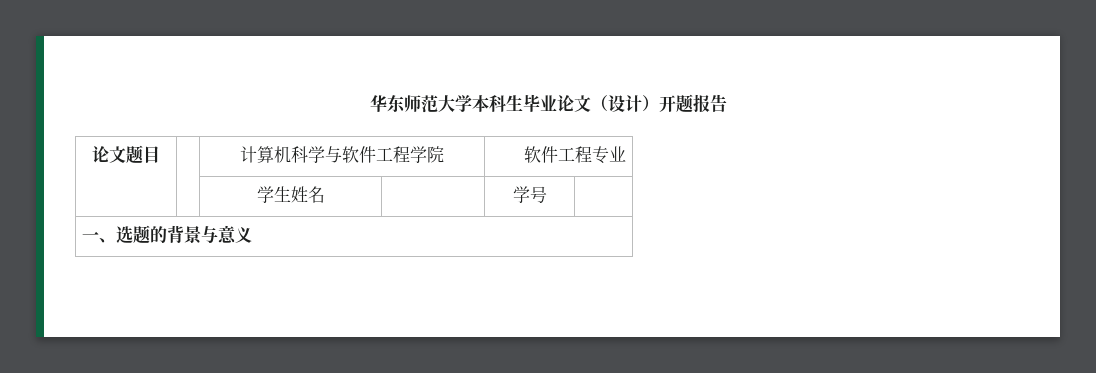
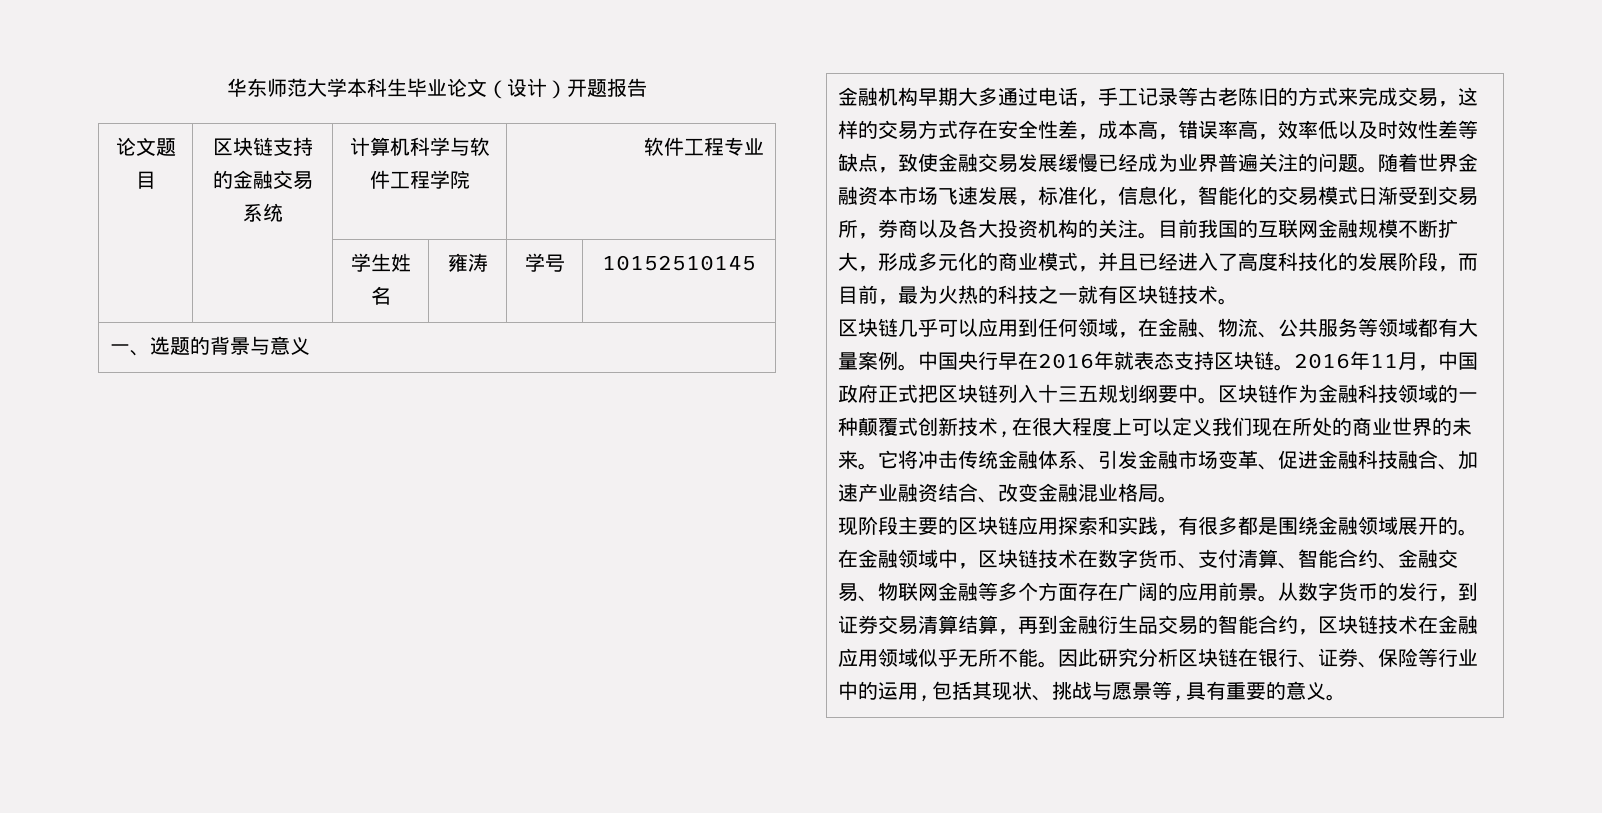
(160, 154) none -> [212,137,313,156] [212,170,313,190] [242,203,283,222] 区块链支持的金融交易系统
(325, 194) none -> [447,253,488,272] 雍涛
(547, 194) none -> [602,255,756,271] 10152510145
(253, 235) none -> [837,87,1478,107] [837,120,1478,140] [837,153,1478,173] [837,186,1478,206] [837,219,1458,239] [837,252,1478,272] [837,285,1238,305] [837,318,1478,338] [837,351,1478,371] [837,384,1478,404] [837,417,1472,438] [837,450,1478,470] [837,483,1178,503] [837,516,1478,536] [837,549,1458,569] [837,582,1478,602] [837,615,1478,635] [837,648,1478,668] [837,681,1346,702] // 金融机构早期大多通过电话，手工记录等古老陈旧的方式来完成交易，这样的交易方式存在安全性差，成本高，错误率高，效率低以及时效性差等缺点，致使金融交易发展缓慢已经成为业界普遍关注的问题。随着世界金融资本市场飞速发展，标准化，信息化，智能化的交易模式日渐受到交易所，券商以及各大投资机构的关注。目前我国的互联网金融规模不断扩大，形成多元化的商业模式，并且已经进入了高度科技化的发展阶段，而目前，最为火热的科技之一就有区块链技术。 // 区块链几乎可以应用到任何领域，在金融、物流、公共服务等领域都有大量案例。中国央行早在2016年就表态支持区块链。2016年11月，中国政府正式把区块链列入十三五规划纲要中。区块链作为金融科技领域的一种颠覆式创新技术,在很大程度上可以定义我们现在所处的商业世界的未来。它将冲击传统金融体系、引发金融市场变革、促进金融科技融合、加速产业融资结合、改变金融混业格局。 // 现阶段主要的区块链应用探索和实践，有很多都是围绕金融领域展开的。在金融领域中，区块链技术在数字货币、支付清算、智能合约、金融交易、物联网金融等多个方面存在广阔的应用前景。从数字货币的发行，到证券交易清算结算，再到金融衍生品交易的智能合约，区块链技术在金融应用领域似乎无所不能。因此研究分析区块链在银行、证券、保险等行业中的运用,包括其现状、挑战与愿景等,具有重要的意义。

